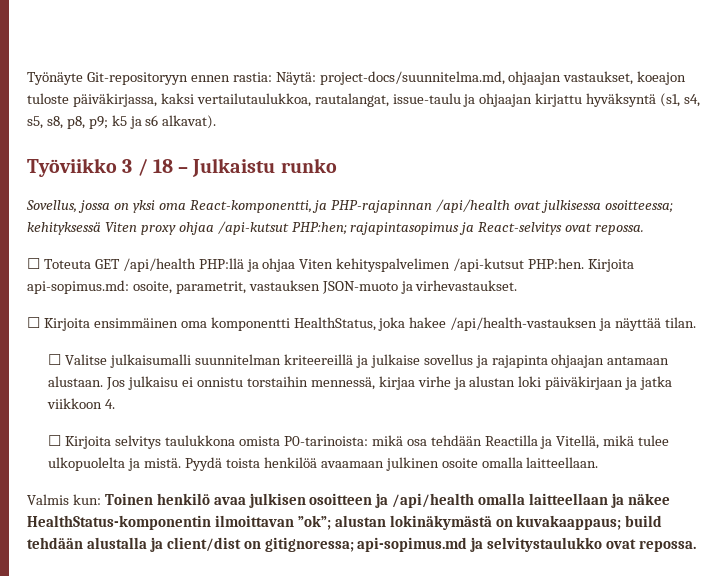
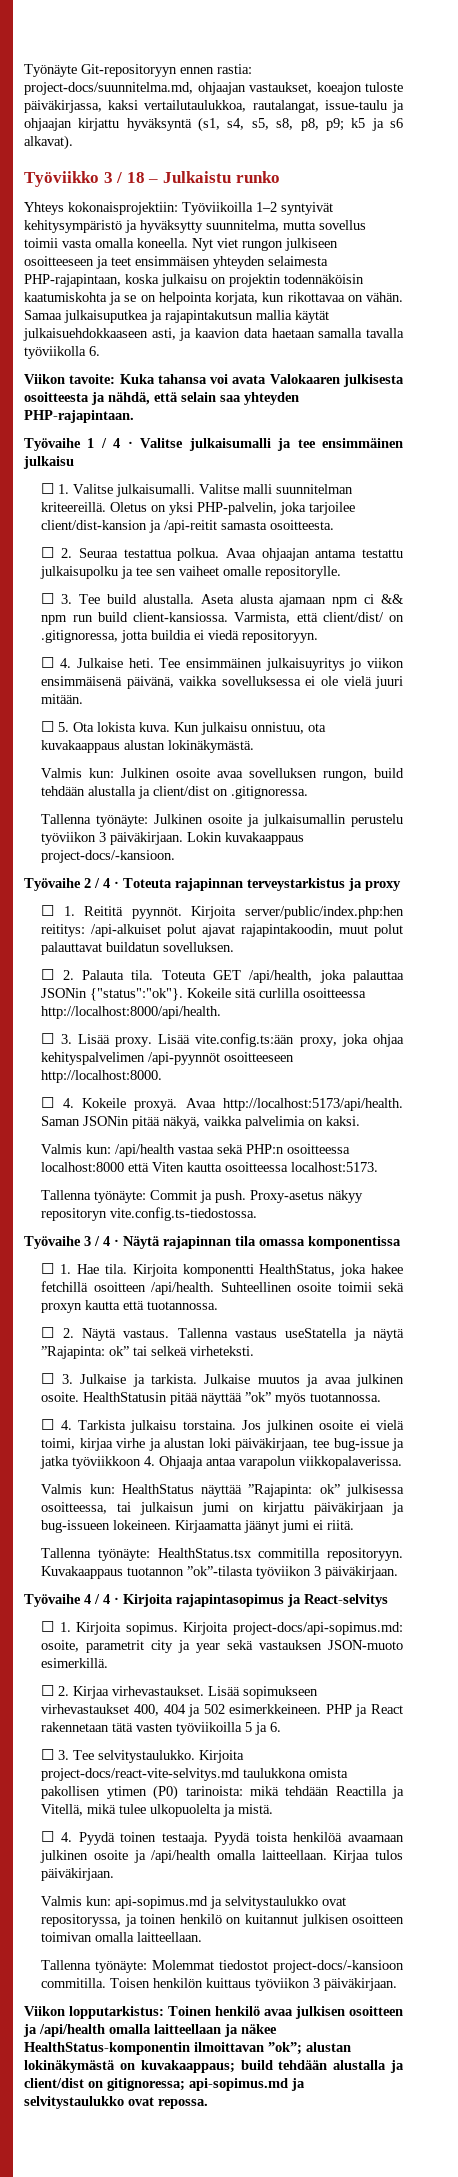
[275,72,316,85] Näytä: -> (252, 69) none
[26,199,674,213] [27,221,645,235] [27,258,635,272] [27,280,518,294] [27,317,697,331] [48,354,670,368] [48,376,375,390] Sovellus, jossa on yksi oma React-komponentti, ja PHP-rajapinnan /api/health ovat julkisessa osoitteessa; kehityksessä Viten proxy ohjaa /api-kutsut PHP:hen; rajapintasopimus ja React-selvitys ovat repossa. // ☐ Toteuta GET /api/health PHP:llä ja ohjaa Viten kehityspalvelimen /api-kutsut PHP:hen. Kirjoita api-sopimus.md: osoite, parametrit, vastauksen JSON-muoto ja virhevastaukset. // ☐ Kirjoita ensimmäinen oma komponentti HealthStatus, joka hakee /api/health-vastauksen ja näyttää tilan. // ☐ Valitse julkaisumalli suunnitelman kriteereillä ja julkaise sovellus ja rajapinta ohjaajan antamaan alustaan. Jos julkaisu ei onnistu torstaihin mennessä, -> [24,202,333,215] [24,220,366,233] [24,238,338,251] [24,256,328,269] [24,274,364,287] [24,292,404,305] [24,310,329,323] [23,328,405,341] [24,346,100,359] [24,374,404,387] [24,392,299,405] [24,410,134,423] [24,438,404,451] [23,456,74,469] [41,483,354,497] [41,502,356,515] [41,520,335,533] [41,547,403,561] [40,566,342,579] [41,593,405,607] [41,612,404,625] [41,630,319,643] [41,657,404,671] [41,676,404,689] [41,694,84,704] [41,721,327,735] [41,740,255,753] [41,768,404,781] [41,786,309,799] [41,814,403,827] [41,832,305,845] [41,850,176,863] [24,878,401,891] [41,905,404,919] [41,924,403,937] [41,942,235,955] [41,969,404,983] [41,988,367,1001] [41,1006,222,1019] [41,1033,404,1047] [41,1052,295,1065] [41,1070,163,1083] [41,1097,403,1111] [41,1116,361,1129] [41,1144,351,1157] [41,1162,379,1172] [41,1190,364,1203] [41,1207,258,1221] [24,1236,401,1249] [41,1263,403,1277] [41,1281,405,1295] [41,1300,219,1313] [41,1327,404,1341] [41,1346,255,1359] [41,1373,405,1387] [41,1392,382,1405] [41,1419,404,1433] [41,1438,76,1450] Yhteys kokonaisprojektiin: Työviikoilla 1–2 syntyivät kehitysympäristö ja hyväksytty suunnitelma, mutta sovellus toimii vasta omalla koneella. Nyt viet rungon julkiseen osoitteeseen ja teet ensimmäisen yhteyden selaimesta PHP-rajapintaan, koska julkaisu on projektin todennäköisin kaatumiskohta ja se on helpointa korjata, kun rikottavaa on vähän. Samaa julkaisuputkea ja rajapintakutsun mallia käytät julkaisuehdokkaaseen asti, ja kaavion data haetaan samalla tavalla työviikolla 6. // Viikon tavoite: Kuka tahansa voi avata Valokaaren julkisesta osoitteesta ja nähdä, että selain saa yhteyden PHP-rajapintaan. // Työvaihe 1 / 4 · Valitse julkaisumalli ja tee ensimmäinen julkaisu // ☐ 1. Valitse julkaisumalli. Valitse malli suunnitelman kriteereillä. Oletus on yksi PHP-palvelin, joka tarjoilee client/dist-kansion ja /api-reitit samasta osoitteesta. // ☐ 2. Seuraa testattua polkua. Avaa ohjaajan antama testattu julkaisupolku ja tee sen vaiheet omalle repositorylle. // ☐ 3. Tee build alustalla. Aseta alusta ajamaan npm ci && npm run build client-kansiossa. Varmista, että client/dist/ on .gitignoressa, jotta buildia ei viedä repositoryyn. // ☐ 4. Julkaise heti. Tee ensimmäinen julkaisuyritys jo viikon ensimmäisenä päivänä, vaikka sovelluksessa ei ole vielä juuri mitään. // ☐ 5. Ota lokista kuva. Kun julkaisu onnistuu, ota kuvakaappaus alustan lokinäkymästä. // Valmis kun: Julkinen osoite avaa sovelluksen rungon, build tehdään alustalla ja client/dist on .gitignoressa. // Tallenna työnäyte: Julkinen osoite ja julkaisumallin perustelu työviikon 3 päiväkirjaan. Lokin kuvakaappaus project-docs/-kansioon. // Työvaihe 2 / 4 · Toteuta rajapinnan terveystarkistus ja proxy // ☐ 1. Reititä pyynnöt. Kirjoita server/public/index.php:hen reititys: /api-alkuiset polut ajavat rajapintakoodin, muut polut palauttavat buildatun sovelluksen. // ☐ 2. Palauta tila. Toteuta GET /api/health, joka palauttaa JSONin {"status":"ok"}. Kokeile sitä curlilla osoitteessa http://localhost:8000/api/health. // ☐ 3. Lisää proxy. Lisää vite.config.ts:ään proxy, joka ohjaa kehityspalvelimen /api-pyynnöt osoitteeseen http://localhost:8000. // ☐ 4. Kokeile proxyä. Avaa http://localhost:5173/api/health. Saman JSONin pitää näkyä, vaikka palvelimia on kaksi. // Valmis kun: /api/health vastaa sekä PHP:n osoitteessa localhost:8000 että Viten kautta osoitteessa localhost:5173. // Tallenna työnäyte: Commit ja push. Proxy-asetus näkyy repositoryn vite.config.ts-tiedostossa. // Työvaihe 3 / 4 · Näytä rajapinnan tila omassa komponentissa // ☐ 1. Hae tila. Kirjoita komponentti HealthStatus, joka hakee fetchillä osoitteen /api/health. Suhteellinen osoite toimii sekä proxyn kautta että tuotannossa. // ☐ 2. Näytä vastaus. Tallenna vastaus useStatella ja näytä ”Rajapinta: ok” tai selkeä virheteksti. // ☐ 3. Julkaise ja tarkista. Julkaise muutos ja avaa julkinen osoite. HealthStatusin pitää näyttää ”ok” myös tuotannossa. // ☐ 4. Tarkista julkaisu torstaina. Jos julkinen osoite ei vielä toimi,
[545,376,673,390] [47,398,116,409] [48,435,427,449] päiväkirjaan ja jatka viikkoon 4. // ☐ Kirjoita selvitys taulukkona omista P0-tarinoista: mikä osa -> [235,1438,404,1451] [40,1456,403,1469] [41,1484,404,1497] [41,1502,404,1515] [41,1520,355,1533] [41,1548,403,1561] [41,1566,399,1579] [24,1594,388,1607] [41,1621,403,1635] [41,1640,404,1653] [41,1658,109,1668] [41,1685,319,1699] [41,1704,403,1717] [41,1722,282,1735] [41,1749,245,1763] [41,1768,349,1781] [41,1785,279,1800] päiväkirjaan, tee bug-issue ja jatka työviikkoon 4. Ohjaaja antaa varapolun viikkopalaverissa. // Valmis kun: HealthStatus näyttää ”Rajapinta: ok” julkisessa osoitteessa, tai julkaisun jumi on kirjattu päiväkirjaan ja bug-issueen lokeineen. Kirjaamatta jäänyt jumi ei riitä. // Tallenna työnäyte: HealthStatus.tsx commitilla repositoryyn. Kuvakaappaus tuotannon ”ok”-tilasta työviikon 3 päiväkirjaan. // Työvaihe 4 / 4 · Kirjoita rajapintasopimus ja React-selvitys // ☐ 1. Kirjoita sopimus. Kirjoita project-docs/api-sopimus.md: osoite, parametrit city ja year sekä vastauksen JSON-muoto esimerkillä. // ☐ 2. Kirjaa virhevastaukset. Lisää sopimukseen virhevastaukset 400, 404 ja 502 esimerkkeineen. PHP ja React rakennetaan tätä vasten työviikoilla 5 ja 6. // ☐ 3. Tee selvitystaulukko. Kirjoita project-docs/react-vite-selvitys.md taulukkona omista pakollisen ytimen (P0) tarinoista: mikä
(182, 463) none -> [41,1831,208,1845] // ☐ 4. Pyydä toinen testaaja.
[481,457,599,468] [27,494,101,505] omalla laitteellaan. // Valmis kun: -> [133,1850,403,1863] [41,1868,115,1881] [41,1896,347,1909] [41,1914,404,1927] [41,1932,203,1942] [41,1960,404,1973] [41,1978,398,1991] [24,2006,164,2019] ja /api/health omalla laitteellaan. Kirjaa tulos päiväkirjaan. // Valmis kun: api-sopimus.md ja selvitystaulukko ovat repositoryssa, ja toinen henkilö on kuitannut julkisen osoitteen toimivan omalla laitteellaan. // Tallenna työnäyte: Molemmat tiedostot project-docs/-kansioon commitilla. Toisen henkilön kuittaus työviikon 3 päiväkirjaan. // Viikon lopputarkistus:

